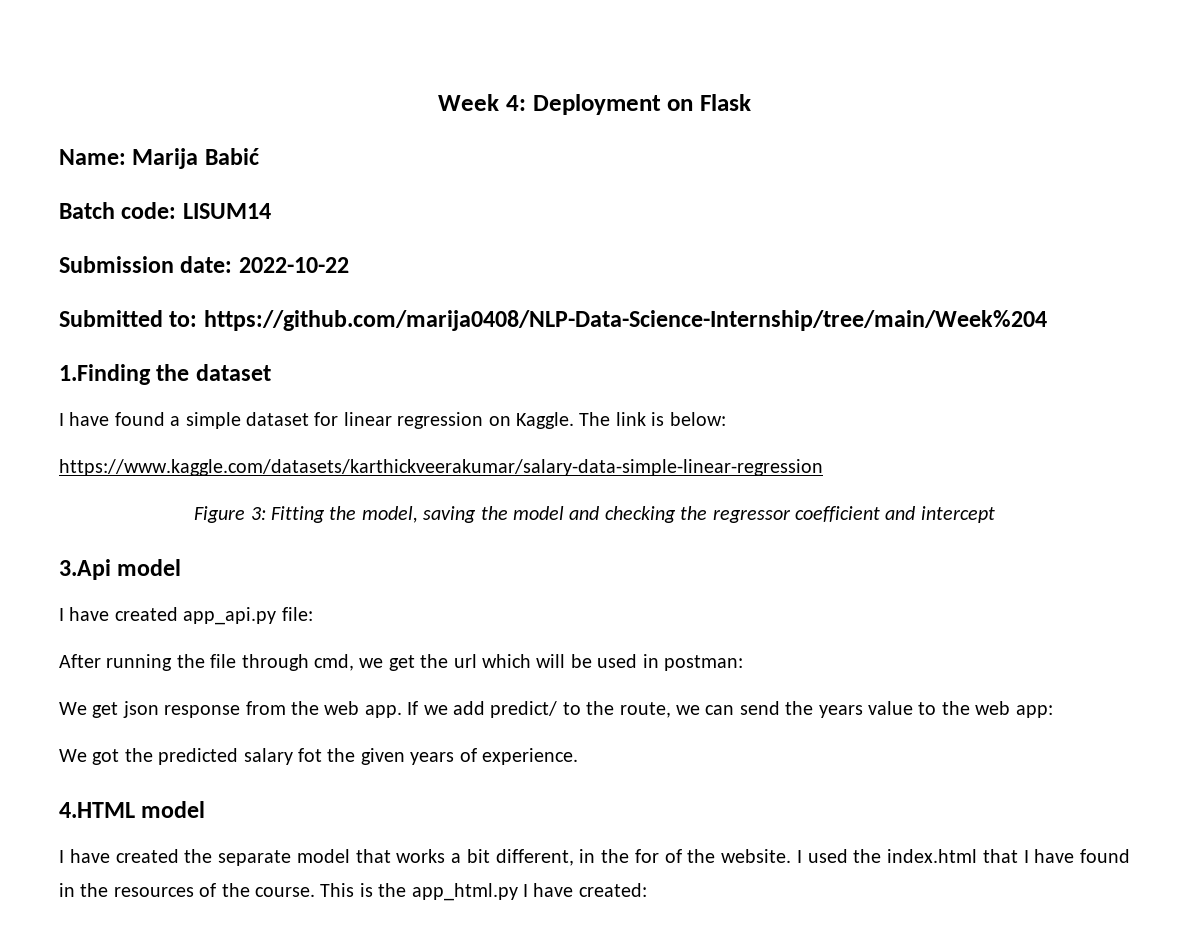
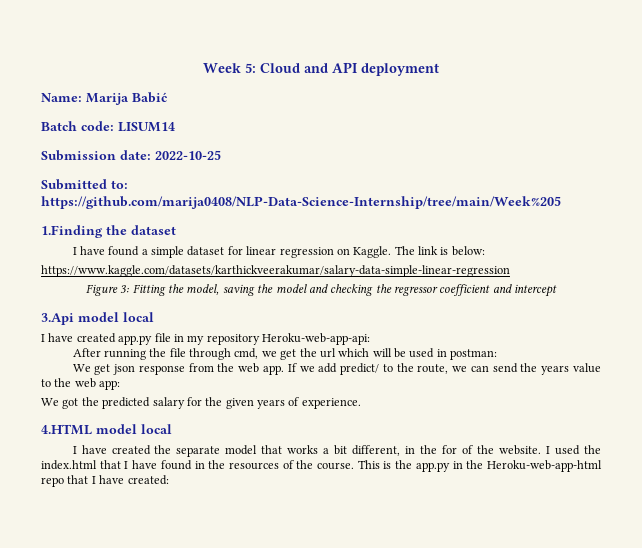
[505,94,751,115] 4: Deployment on Flask -> [245,62,439,76] 5: Cloud and API deployment
[238,257,349,273] 2022-10-22 -> [155,150,221,160] 2022-10-25
[203,310,1047,331] https://github.com/marija0408/NLP-Data-Science-Internship/tree/main/Week%204 -> [41,196,561,209] https://github.com/marija0408/NLP-Data-Science-Internship/tree/main/Week%205
[59,607,313,625] // I have created app_api.py file: -> [123,312,154,322] [41,333,370,345] local // I have created app.py file in my repository Heroku-web-app-api:
[298,748,322,762] fot -> [186,397,202,406] for
(206, 809) none -> [141,424,172,434] local
[411,883,518,901] app_html.py -> [415,460,602,472] [41,475,89,487] app.py in the Heroku-web-app-html repo that

